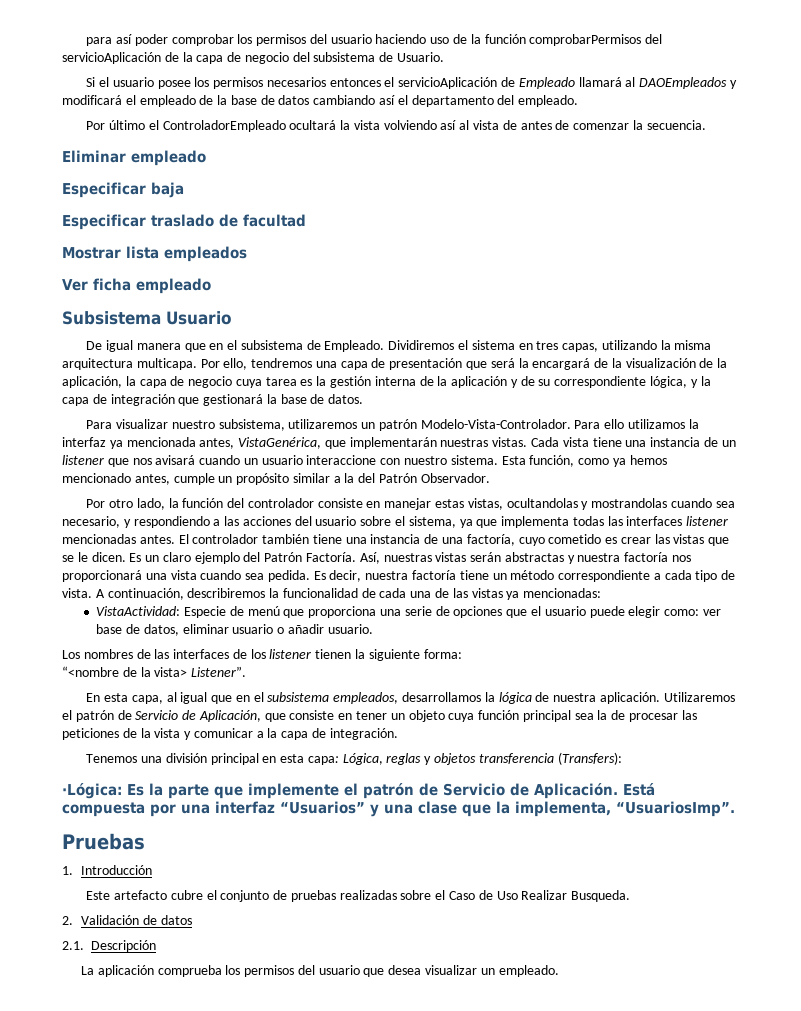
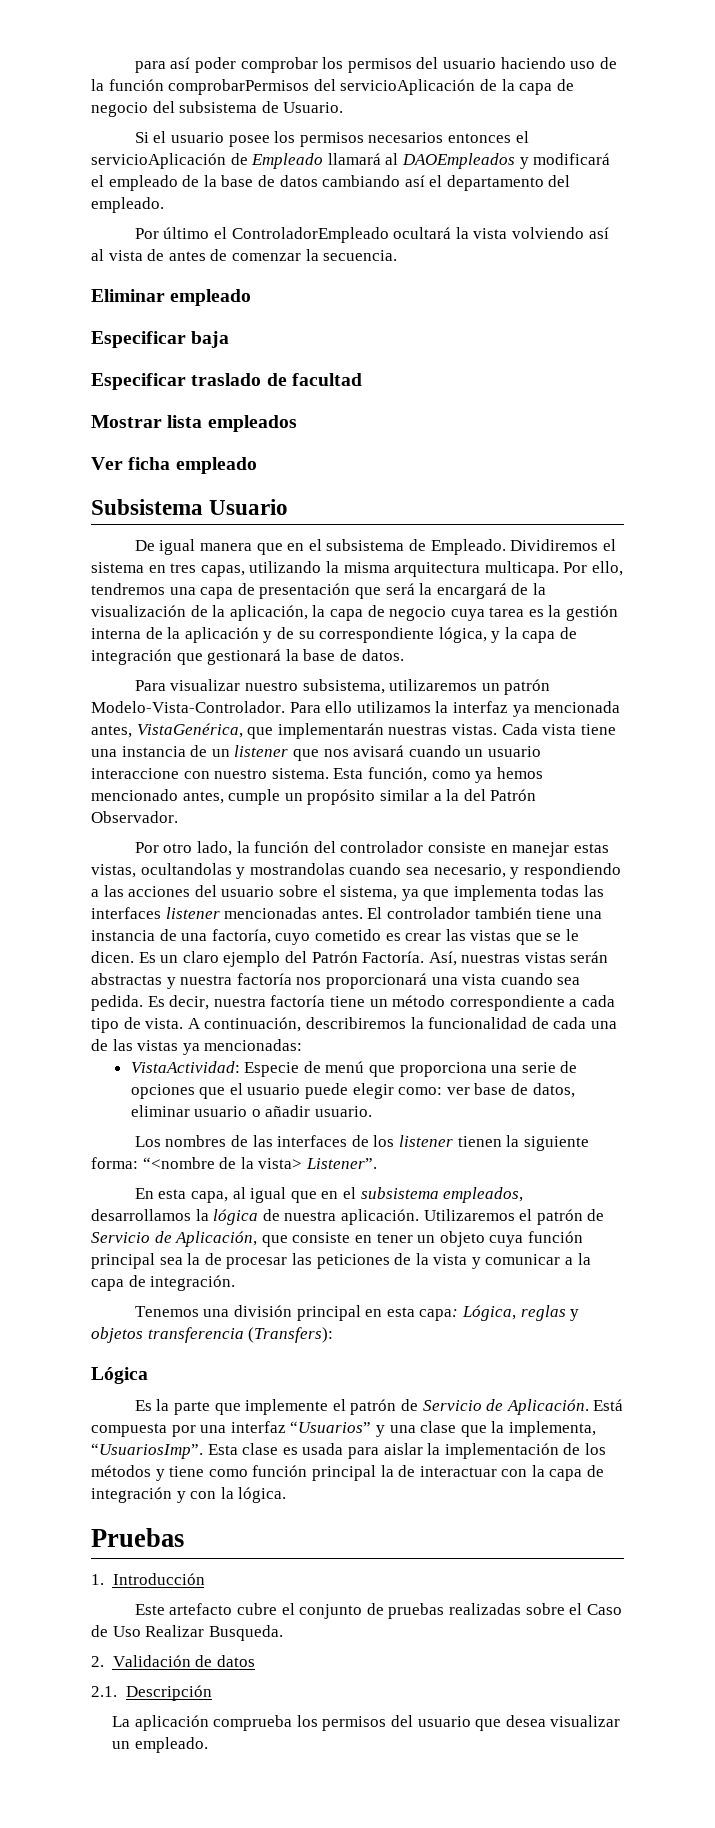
(462, 654) // -> (138, 1163) none
[62,783,122,799] ·Lógica: -> [91,1367,148,1384] Lógica //
(735, 809) none -> [207,1443,606,1459] [91,1465,605,1481] [91,1487,287,1503] Esta clase es usada para aislar la implementación de los métodos y tiene como función principal la de interactuar con la capa de integración y con la lógica.

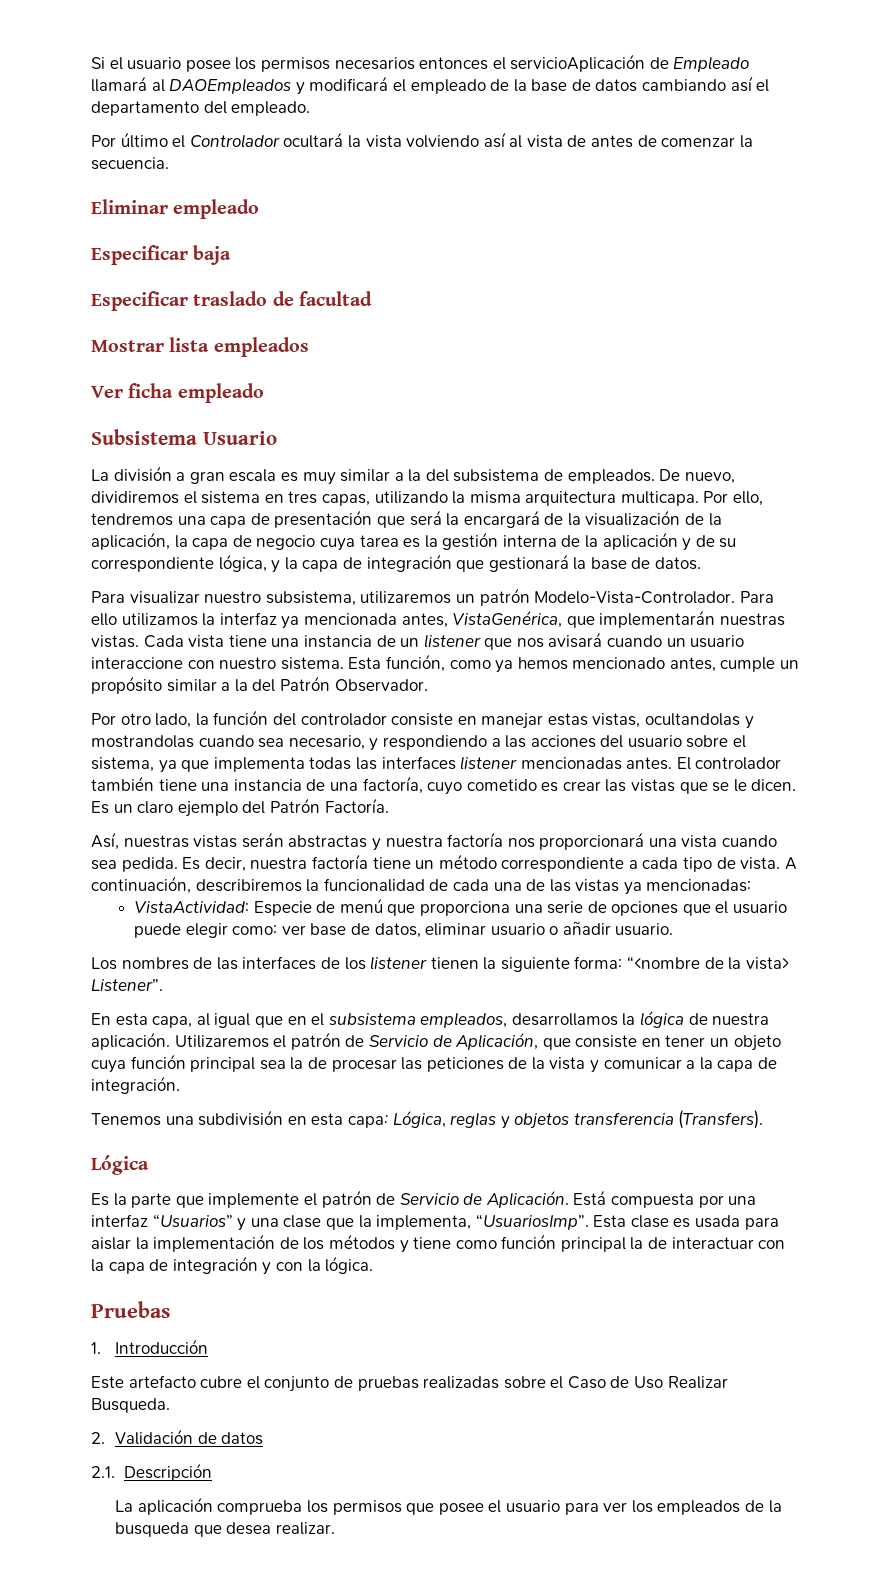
[134,57,617,73] [91,79,574,95] [91,101,344,117] para así poder comprobar los permisos del usuario haciendo uso de la función comprobarPermisos del servicioAplicación de la capa de negocio del subsistema de Usuario. // -> (91, 63) none
[231,227,389,243] ControladorEmpleado -> [189,134,280,148] Controlador
[134,539,599,555] De igual manera que en el subsistema de Empleado. Dividiremos -> [91,466,735,485] [91,491,179,504] La división a gran escala es muy similar a la del subsistema de empleados. De nuevo, dividiremos
(425, 957) none -> (389, 805) //
[234,1305,361,1321] división principal -> [198,1110,284,1126] subdivisión
[248,1327,334,1343] (Transfers): -> [678,1110,764,1129] (Transfers).
[390,1715,621,1731] [112,1737,208,1753] del usuario que desea visualizar un empleado. -> [406,1500,782,1515] [115,1522,336,1537] que posee el usuario para ver los empleados de la busqueda que desea realizar.

